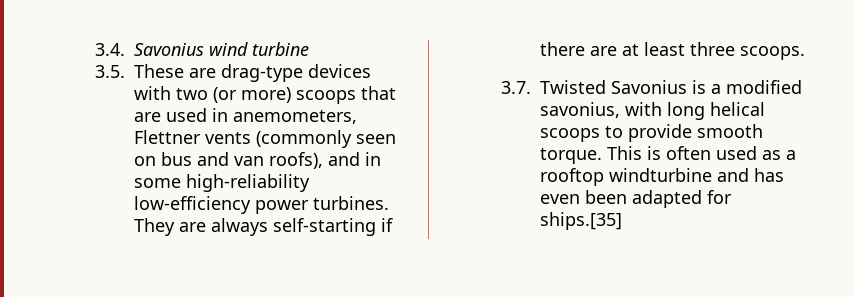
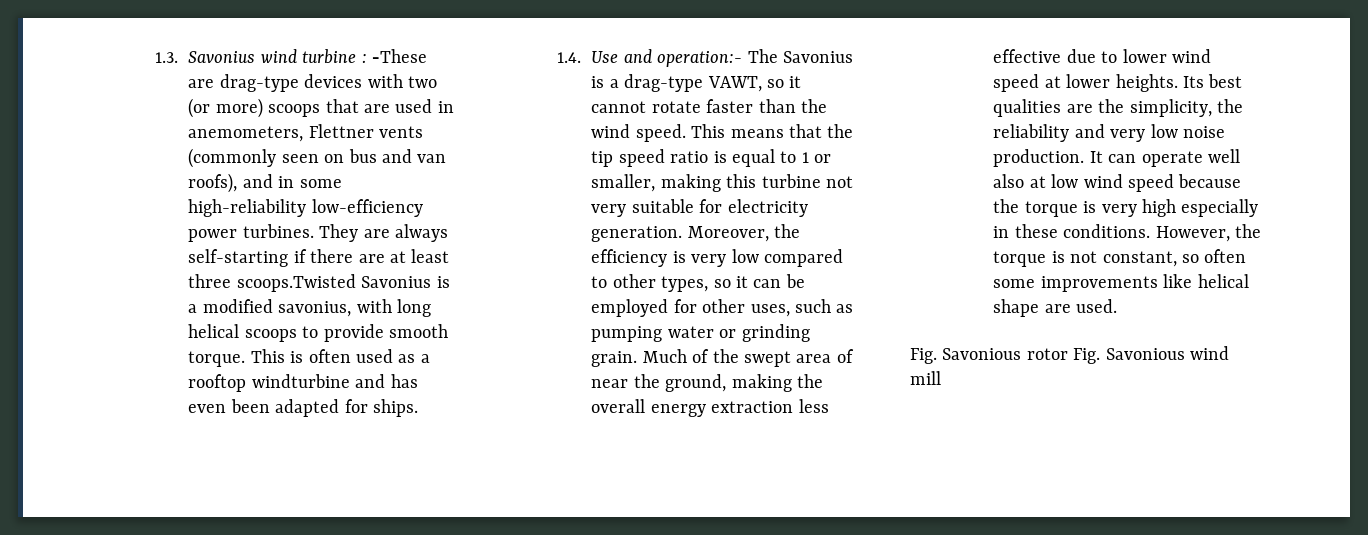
[94,43,125,56] 3.4. -> [155,52,179,63] 1.3.
[94,64,184,78] // 3.5. These -> [361,49,428,63] : -These
[739,46,805,60] [500,80,606,94] scoops. // 3.7. Twisted -> [236,274,356,292] scoops.Twisted
[539,212,622,230] ships.[35] -> [373,399,419,417] [557,49,854,67] [591,74,802,92] [591,99,828,113] [591,124,854,142] [591,149,832,167] [591,174,854,192] [591,199,808,217] [591,224,801,242] [591,249,844,267] [591,274,805,292] [591,299,854,317] [591,324,810,342] [591,349,854,367] [591,374,824,392] [591,399,829,417] [993,49,1212,63] [993,74,1243,92] [993,99,1244,117] [993,124,1226,142] [993,149,1241,167] [993,174,1242,192] [993,199,1259,217] [993,224,1262,242] [993,249,1247,267] [993,274,1249,292] [993,299,1118,317] [910,346,1229,364] [910,371,941,385] ships. // 1.4. Use and operation:- The Savonius is a drag-type VAWT, so it cannot rotate faster than the wind speed. This means that the tip speed ratio is equal to 1 or smaller, making this turbine not very suitable for electricity generation. Moreover, the efficiency is very low compared to other types, so it can be employed for other uses, such as pumping water or grinding grain. Much of the swept area of near the ground, making the overall energy extraction less effective due to lower wind speed at lower heights. Its best qualities are the simplicity, the reliability and very low noise production. It can operate well also at low wind speed because the torque is very high especially in these conditions. However, the torque is not constant, so often some improvements like helical shape are used. // Fig. Savonious rotor Fig. Savonious wind mill

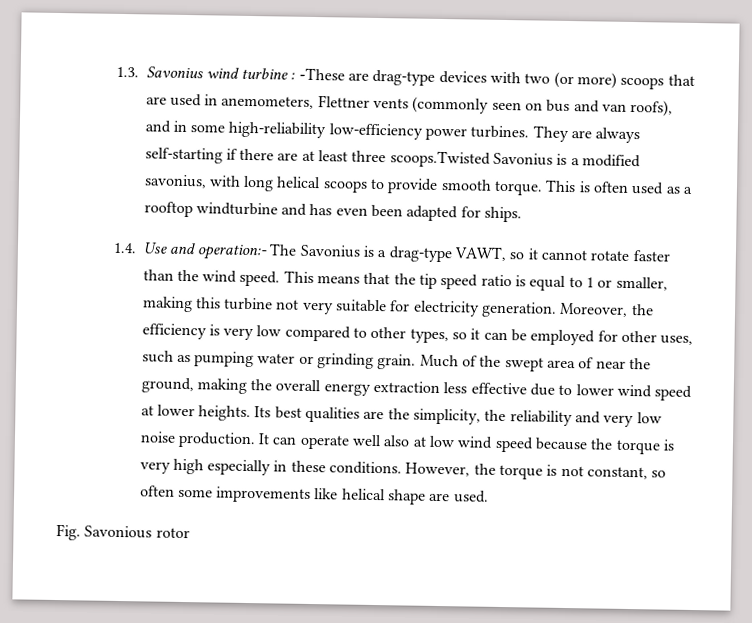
[1073,346,1229,364] [910,371,941,385] Fig. Savonious wind mill -> (190, 533) none

